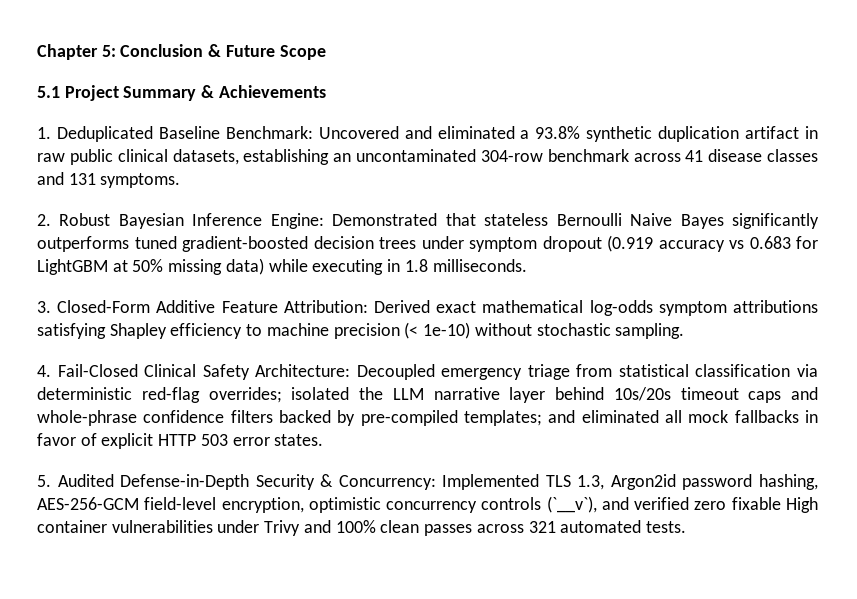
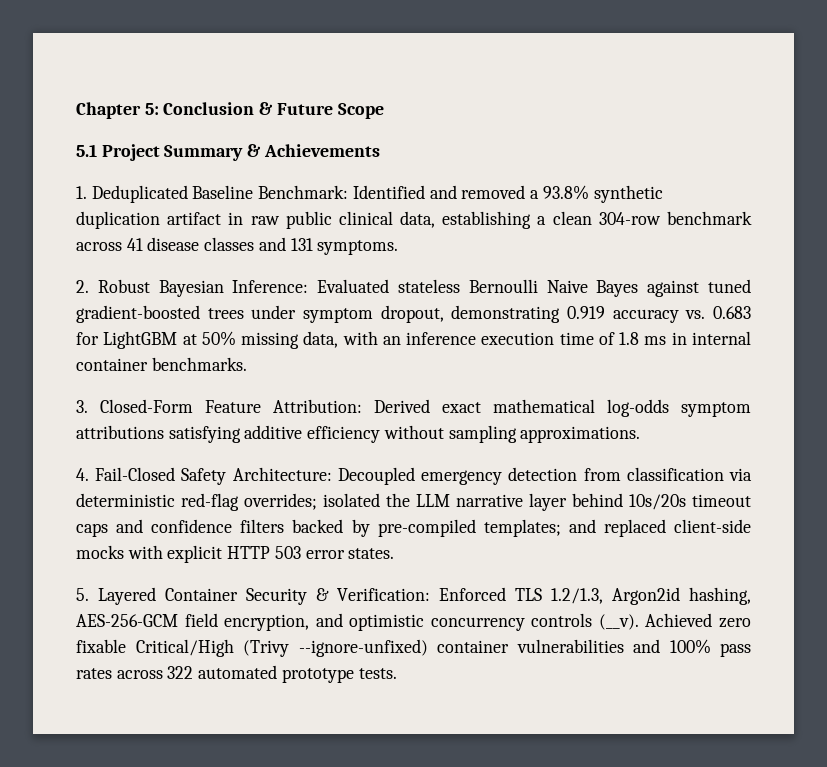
[318,126,515,139] Uncovered and eliminated -> [352,185,526,199] Identified and removed
[172,149,476,165] datasets, establishing an uncontaminated -> [400,211,592,229] data, establishing a clean
[192,213,476,229] Inference Engine: Demonstrated that -> [232,279,390,293] Inference: Evaluated
[732,213,820,229] [37,236,129,252] significantly outperforms -> [647,280,700,297] against
[313,236,374,249] decision -> (200, 314) none
[542,235,744,252] dropout (0.919 accuracy vs -> [380,305,706,323] dropout, demonstrating 0.919 accuracy vs.
[225,258,527,275] data) while executing in 1.8 milliseconds. -> [303,331,751,348] [76,357,247,371] data, with an inference execution time of 1.8 ms in internal container benchmarks.
[156,300,216,313] Additive -> (193, 406) none
[109,322,685,339] Shapley efficiency to machine precision (< 1e-10) without stochastic sampling. -> [244,425,641,443] additive efficiency without sampling approximations.
[144,364,197,377] Clinical -> (176, 474) none
[527,364,689,380] triage from statistical -> [508,467,621,481] detection from
[37,410,137,426] whole-phrase -> (144, 526) none
[581,410,819,423] [37,433,97,446] eliminated all mock fallbacks in favor of -> [603,519,752,537] [76,545,163,559] replaced client-side mocks with
[57,474,818,490] [37,496,818,513] [37,520,642,536] Audited Defense-in-Depth Security & Concurrency: Implemented TLS 1.3, Argon2id password hashing, AES-256-GCM field-level encryption, optimistic concurrency controls (`__v`), and verified zero fixable High container vulnerabilities under Trivy and 100% clean passes across 321 automated -> [98,587,751,605] [76,613,751,631] [76,639,751,657] [76,665,354,683] Layered Container Security & Verification: Enforced TLS 1.2/1.3, Argon2id hashing, AES-256-GCM field encryption, and optimistic concurrency controls (__v). Achieved zero fixable Critical/High (Trivy --ignore-unfixed) container vulnerabilities and 100% pass rates across 322 automated prototype

